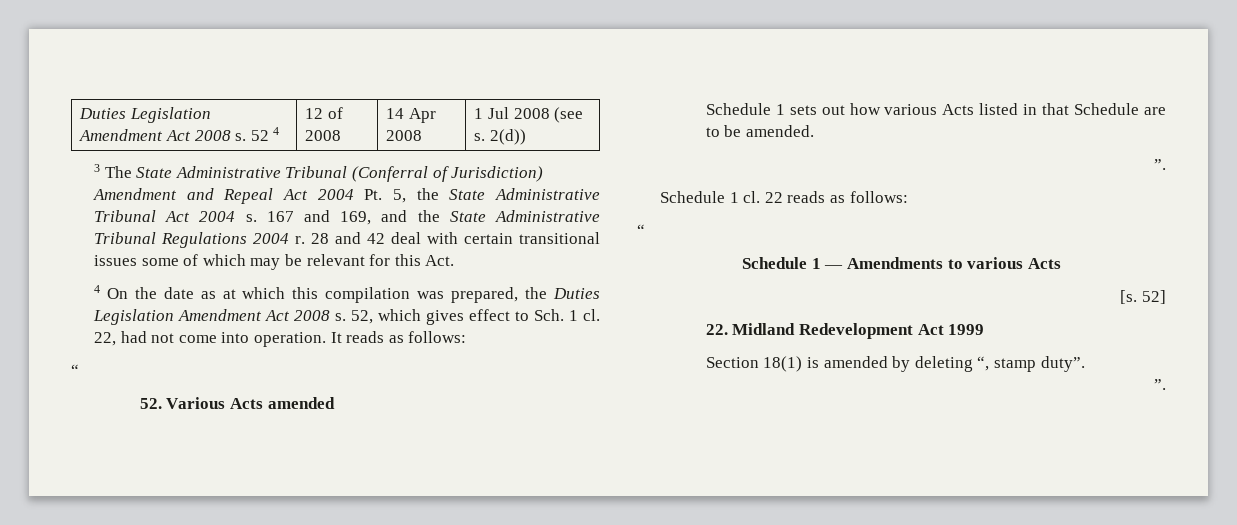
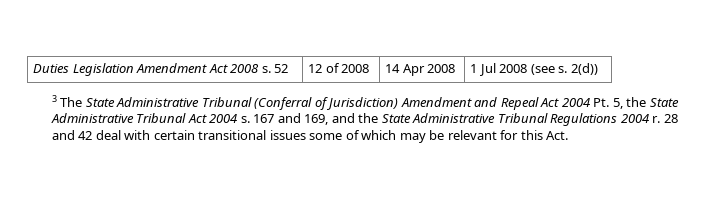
[273,127,280,135] 4 -> (289, 68) none
[93,285,600,303] [92,309,600,325] [93,331,467,347] [71,364,79,376] [139,397,335,409] [705,103,1166,115] [705,125,815,137] [1154,159,1166,170] [659,191,908,203] [637,224,645,236] [742,257,1061,269] [1120,290,1166,304] [705,323,985,339] [705,356,1085,372] [1154,379,1166,390] // 4 On the date as at which this compilation was prepared, the Duties Legislation Amendment Act 2008 s. 52, which gives effect to Sch. 1 cl. 22, had not come into operation. It reads as follows: // “ // 52. Various Acts amended // Schedule 1 sets out how various Acts listed in that Schedule are to be amended. // ”. // Schedule 1 cl. 22 reads as follows: // “ // Schedule 1 — Amendments to various Acts // [s. 52] // 22. Midland Redevelopment Act 1999 // Section 18(1) is amended by deleting “, stamp duty”. // ”. -> (569, 135) none

